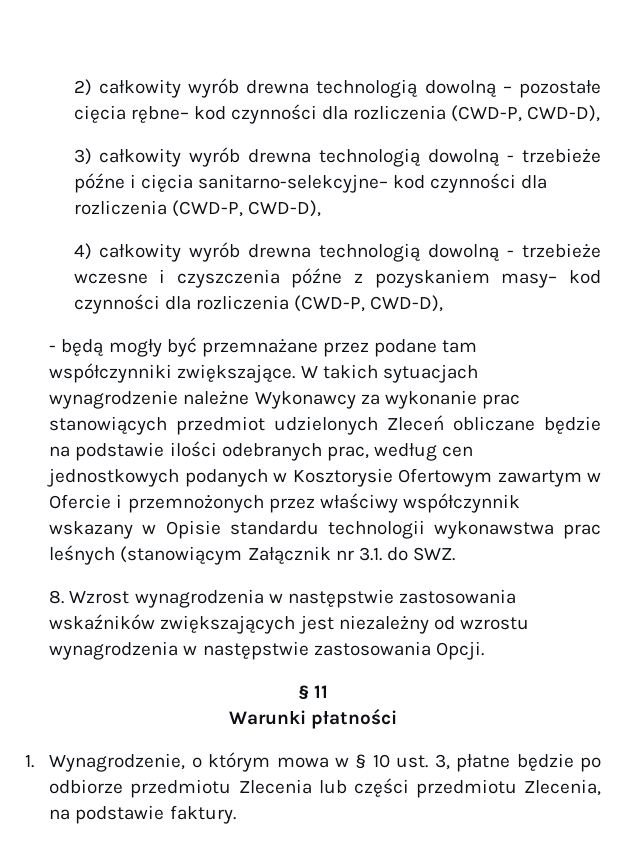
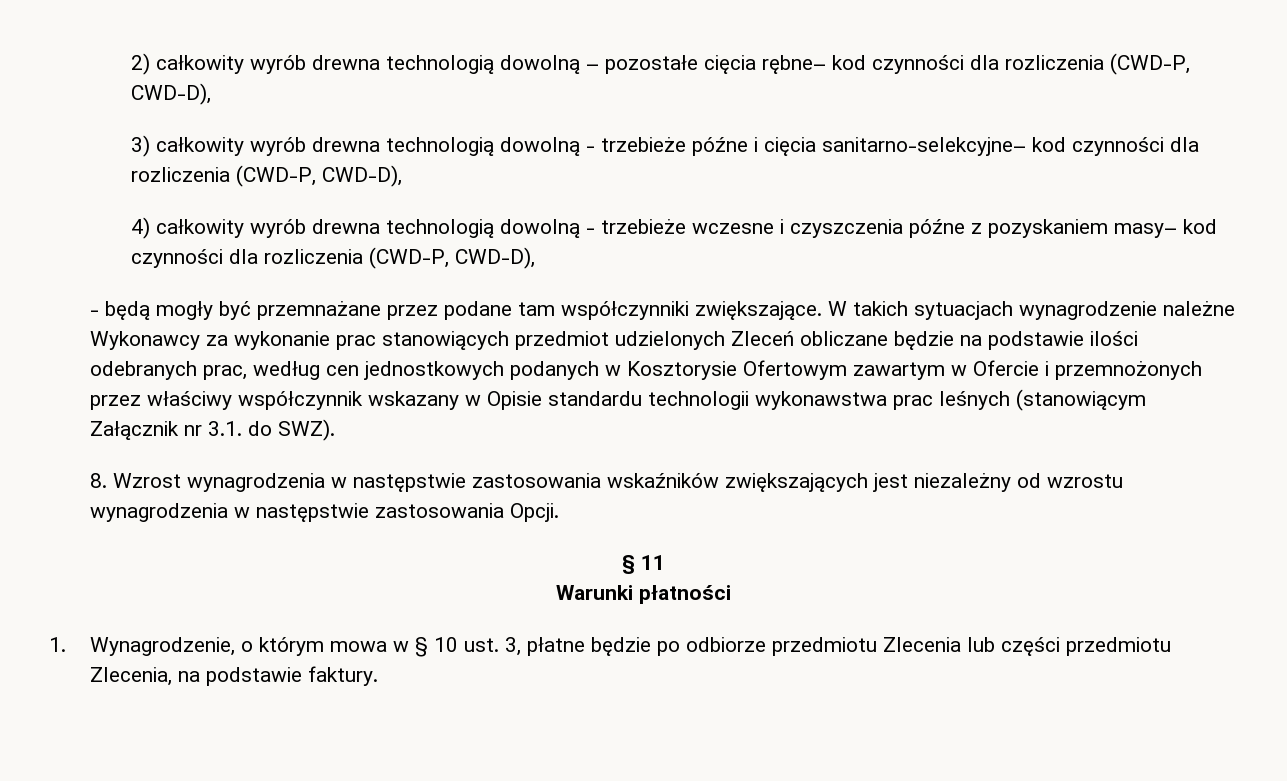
[413,547,456,561] SWZ. -> [277,419,335,441] SWZ).

